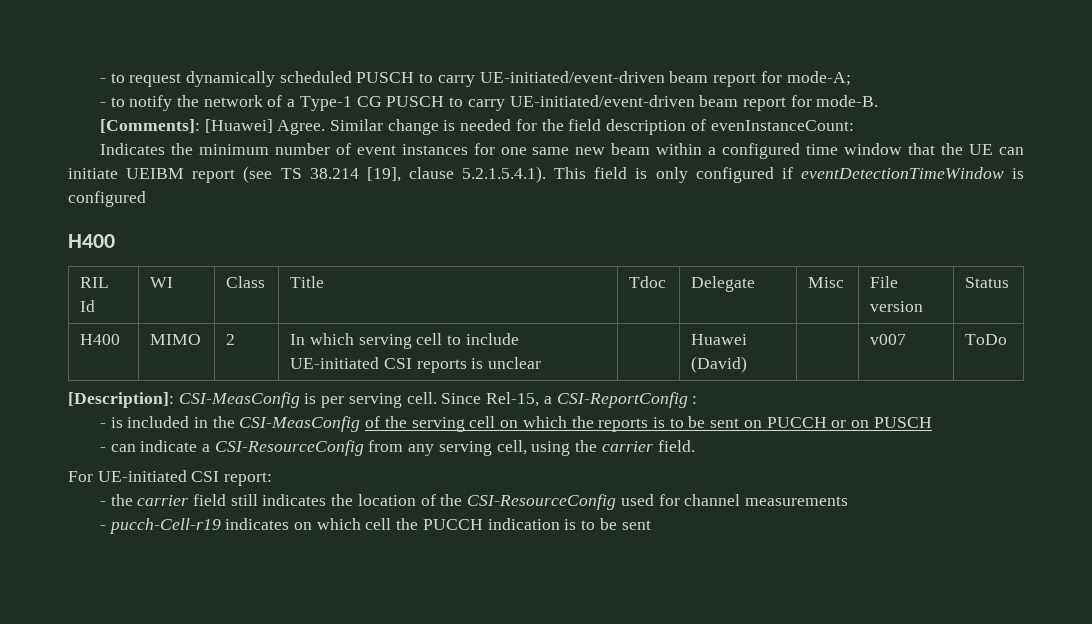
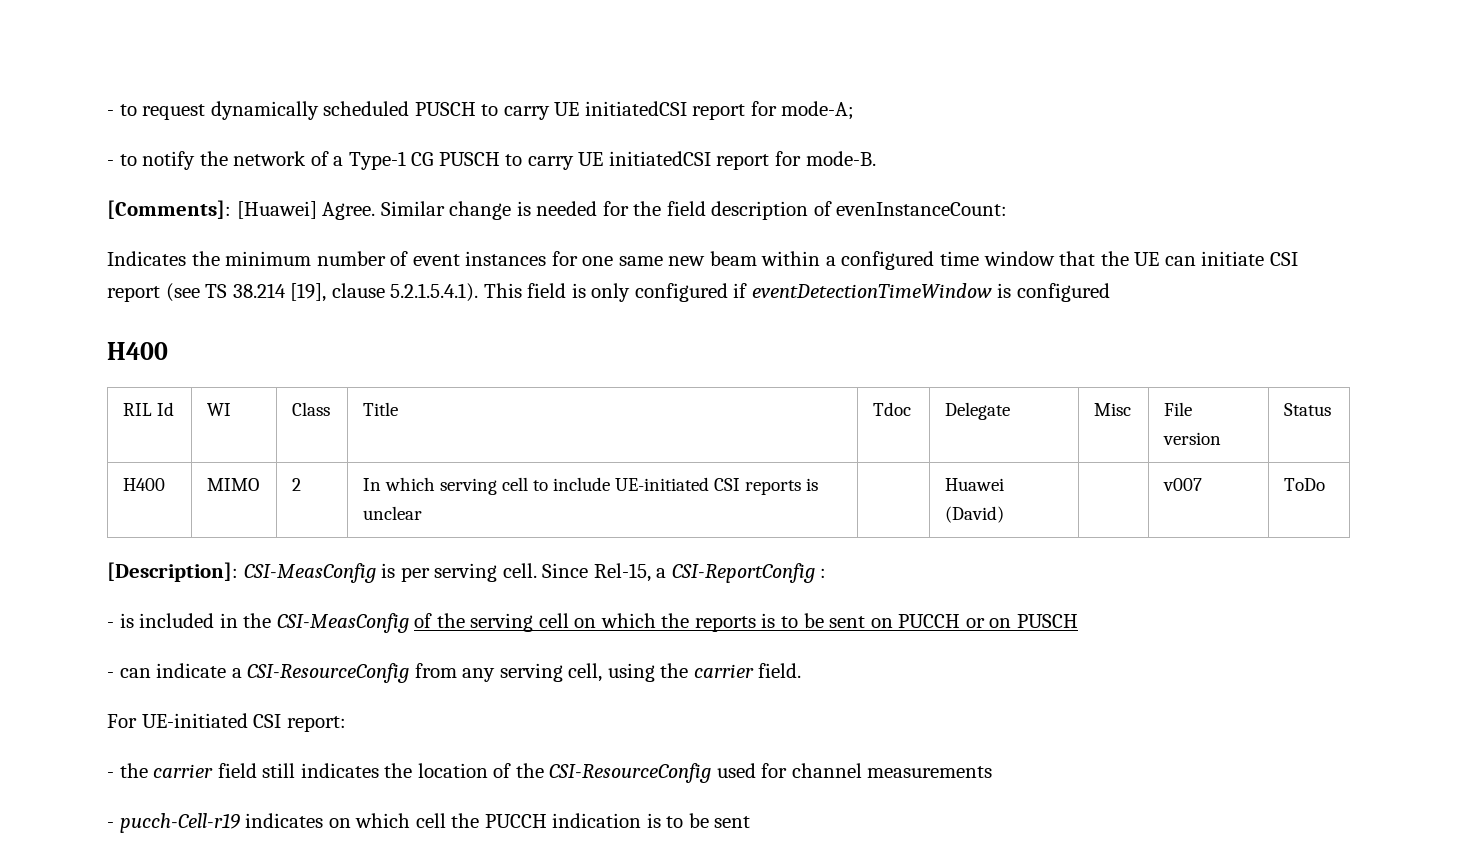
[479,71,709,83] UE-initiated/event-driven beam -> [554,101,687,116] UE initiatedCSI
[509,95,739,107] UE-initiated/event-driven beam -> [578,151,711,166] UE initiatedCSI
[126,168,185,179] UEIBM -> [1269,252,1298,266] CSI

